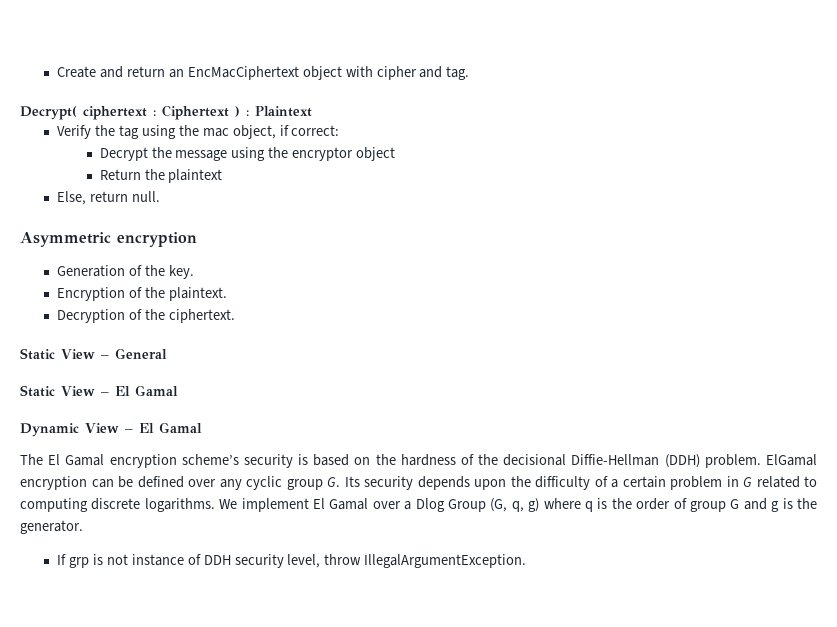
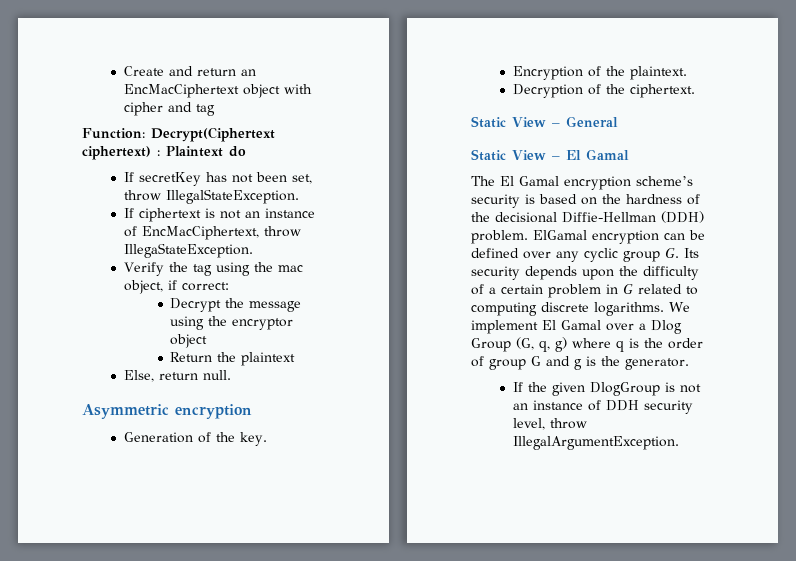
[446,66,470,80] [20,105,312,120] tag. // Decrypt( ciphertext : Ciphertext ) : Plaintext -> [196,104,216,116] [82,127,275,142] [82,146,246,160] [124,172,313,186] [124,189,300,204] [124,208,316,222] [124,226,302,240] [124,243,254,258] tag // Function: Decrypt(Ciphertext ciphertext) : Plaintext do // If secretKey has not been set, throw IllegalStateException. // If ciphertext is not an instance of EncMacCiphertext, throw IllegaStateException.
[20,422,202,437] // Dynamic View – El Gamal -> (629, 154) none
[69,554,128,568] grp is not -> [528,382,702,396] [513,403,529,410] the given DlogGroup is not an

